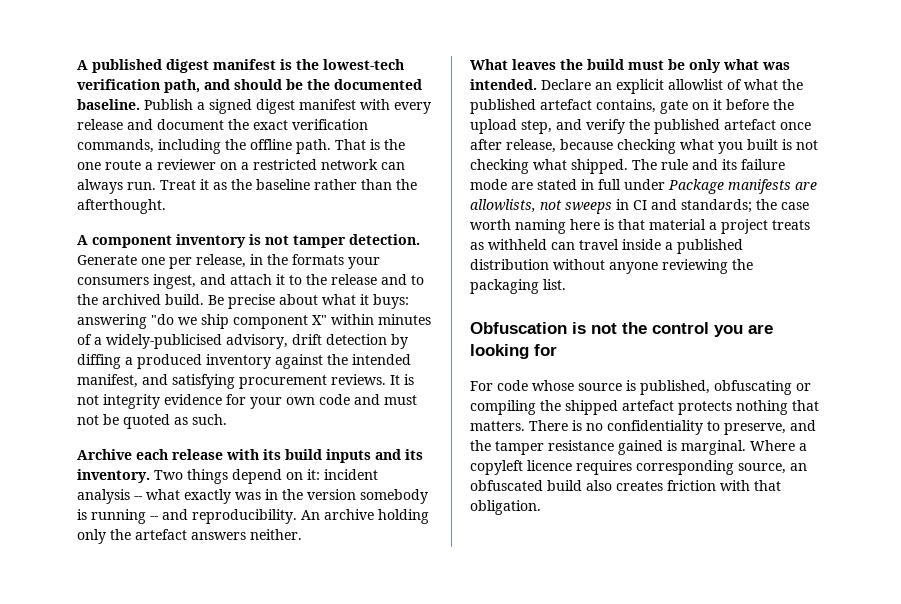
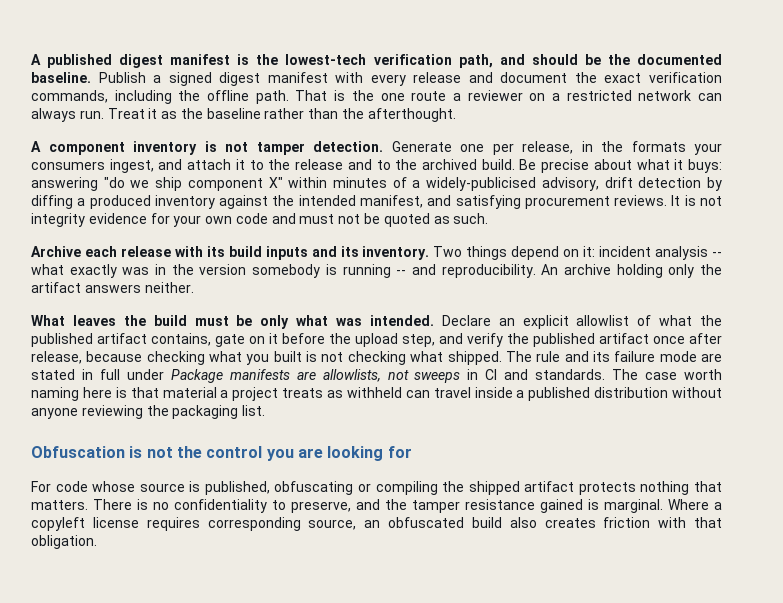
[135,529,187,540] artefact -> [31,282,81,293] artifact
[540,99,592,110] artefact -> [97,333,147,344] artifact
[724,119,776,130] artefact -> [599,333,649,344] artifact
[681,199,777,213] standards; the -> [535,369,639,380] standards. The
[622,400,674,411] artefact -> [524,481,575,492] artifact
[527,460,572,471] licence -> [92,517,139,528] license

